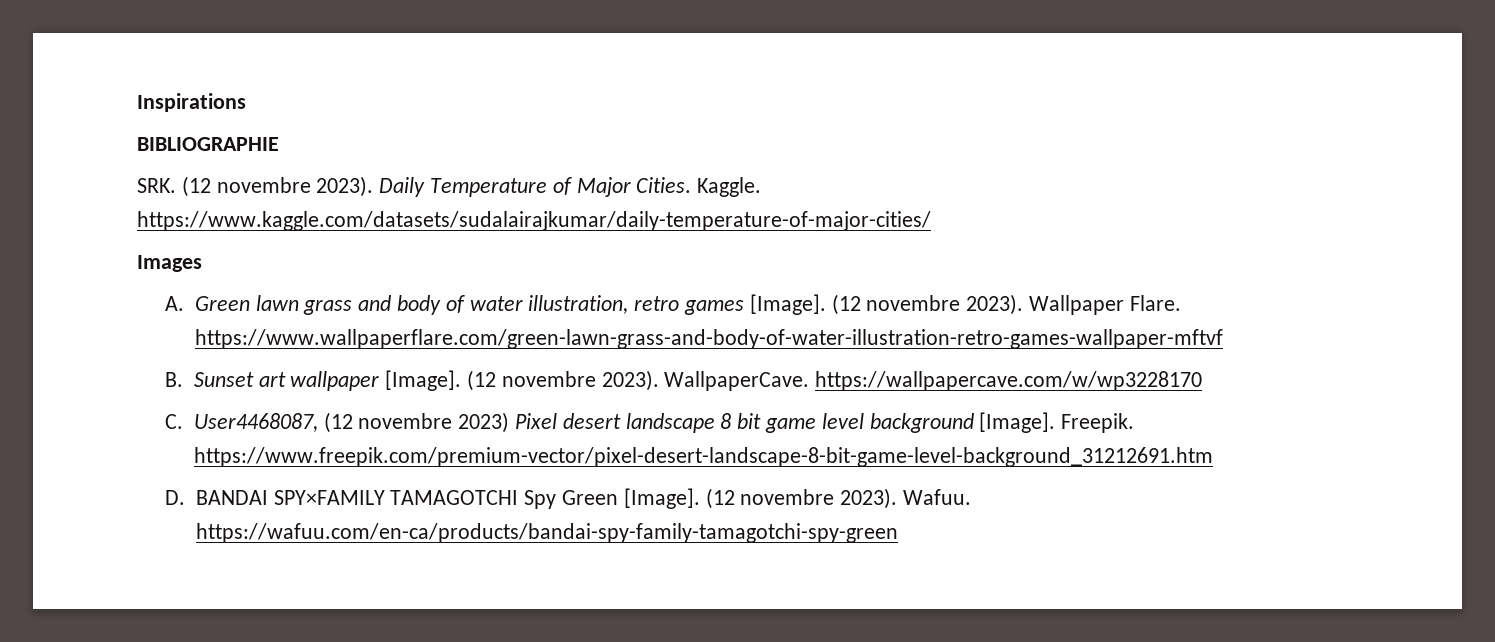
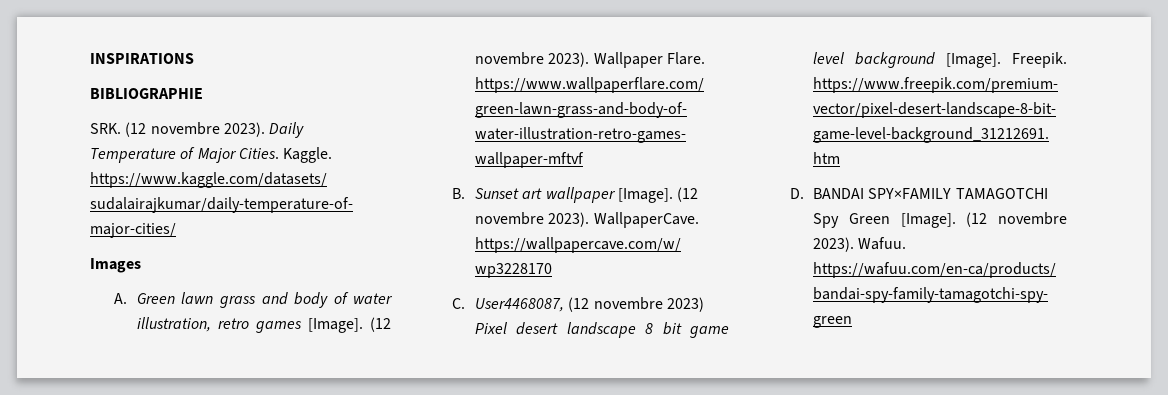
[137,93,246,112] Inspirations -> [90,53,194,64] INSPIRATIONS

